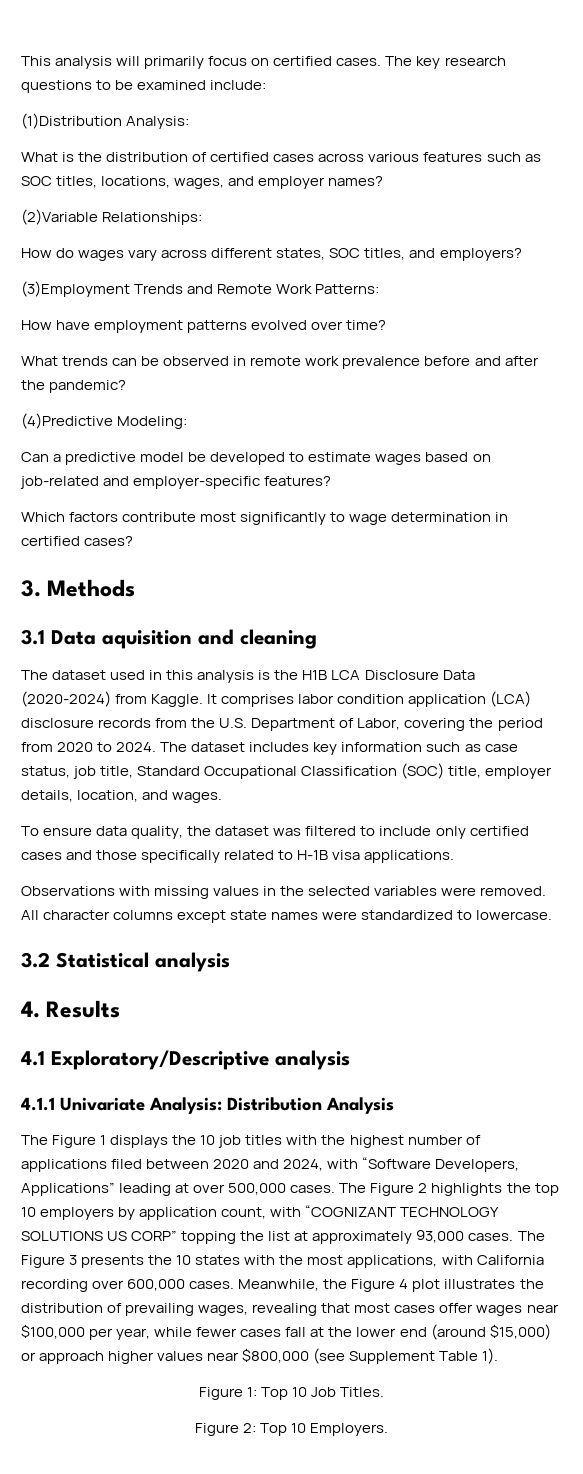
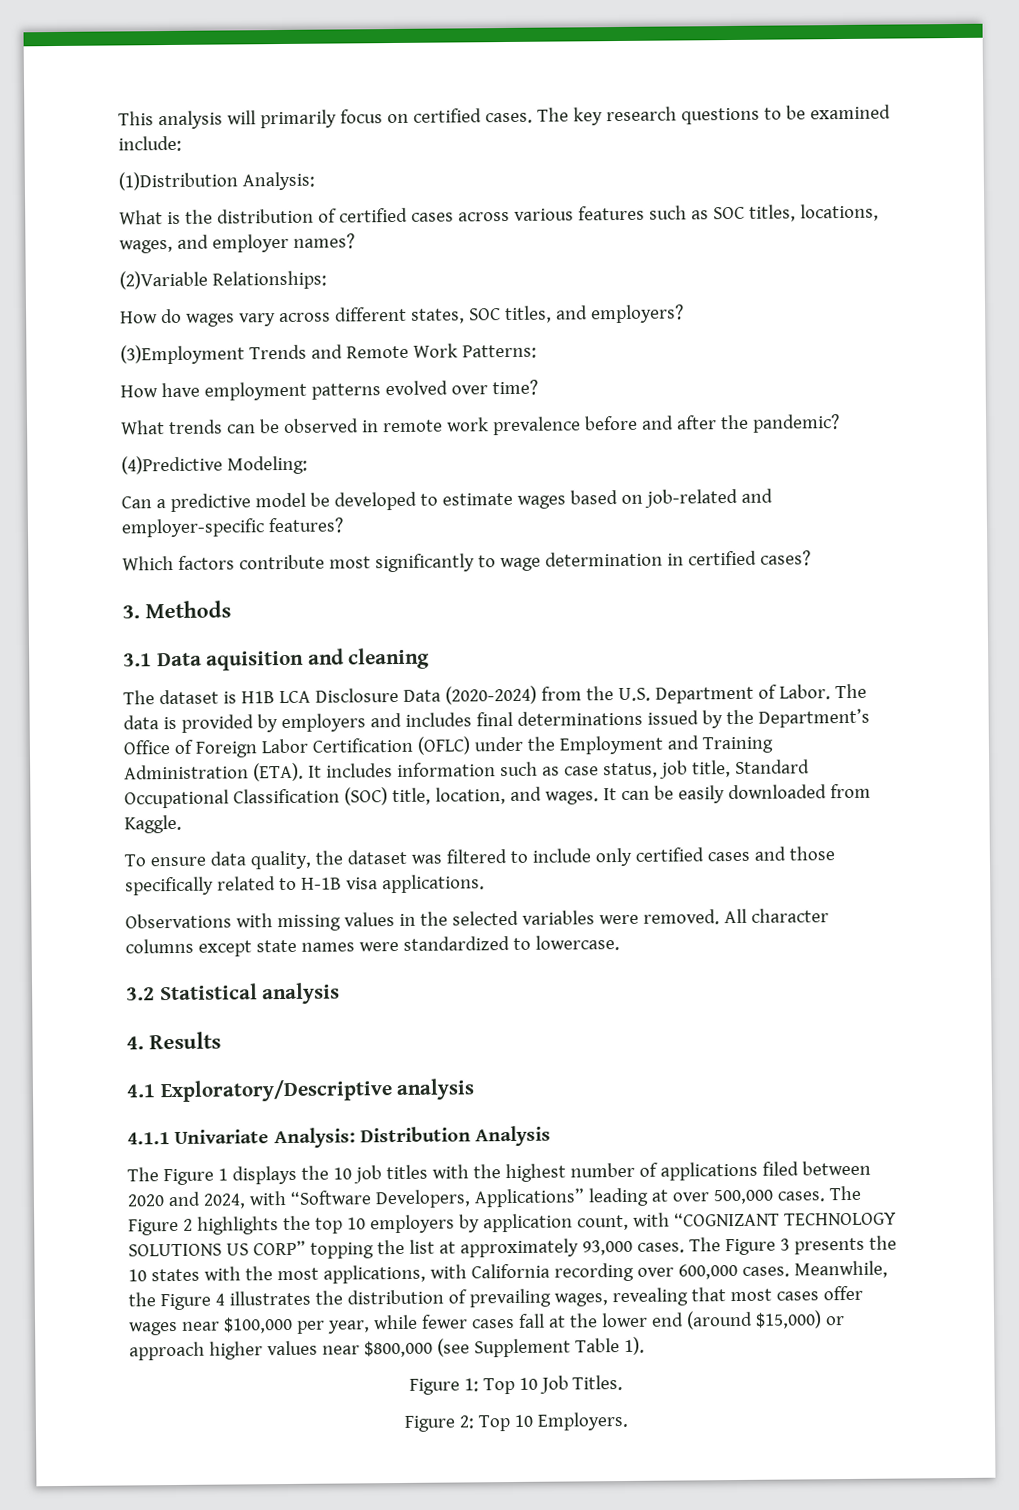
[110,670,299,683] used in this analysis is the -> [222,691,237,704] is
[151,691,532,707] [21,718,543,731] [21,742,338,755] Kaggle. It comprises labor condition application (LCA) disclosure records from the U.S. Department of Labor, covering the period from 2020 to 2024. The dataset includes key -> [585,683,867,704] [123,708,870,733] [123,735,773,758] [124,762,393,782] the U.S. Department of Labor. The data is provided by employers and includes final determinations issued by the Department’s Office of Foreign Labor Certification (OFLC) under the Employment and Training Administration (ETA). It includes
[485,766,553,779] [21,790,73,802] employer details, -> (431, 796) none
(223, 797) none -> [602,783,871,804] [124,814,182,834] It can be easily downloaded from Kaggle.
[412,1279,441,1292] plot -> (225, 1299) none

